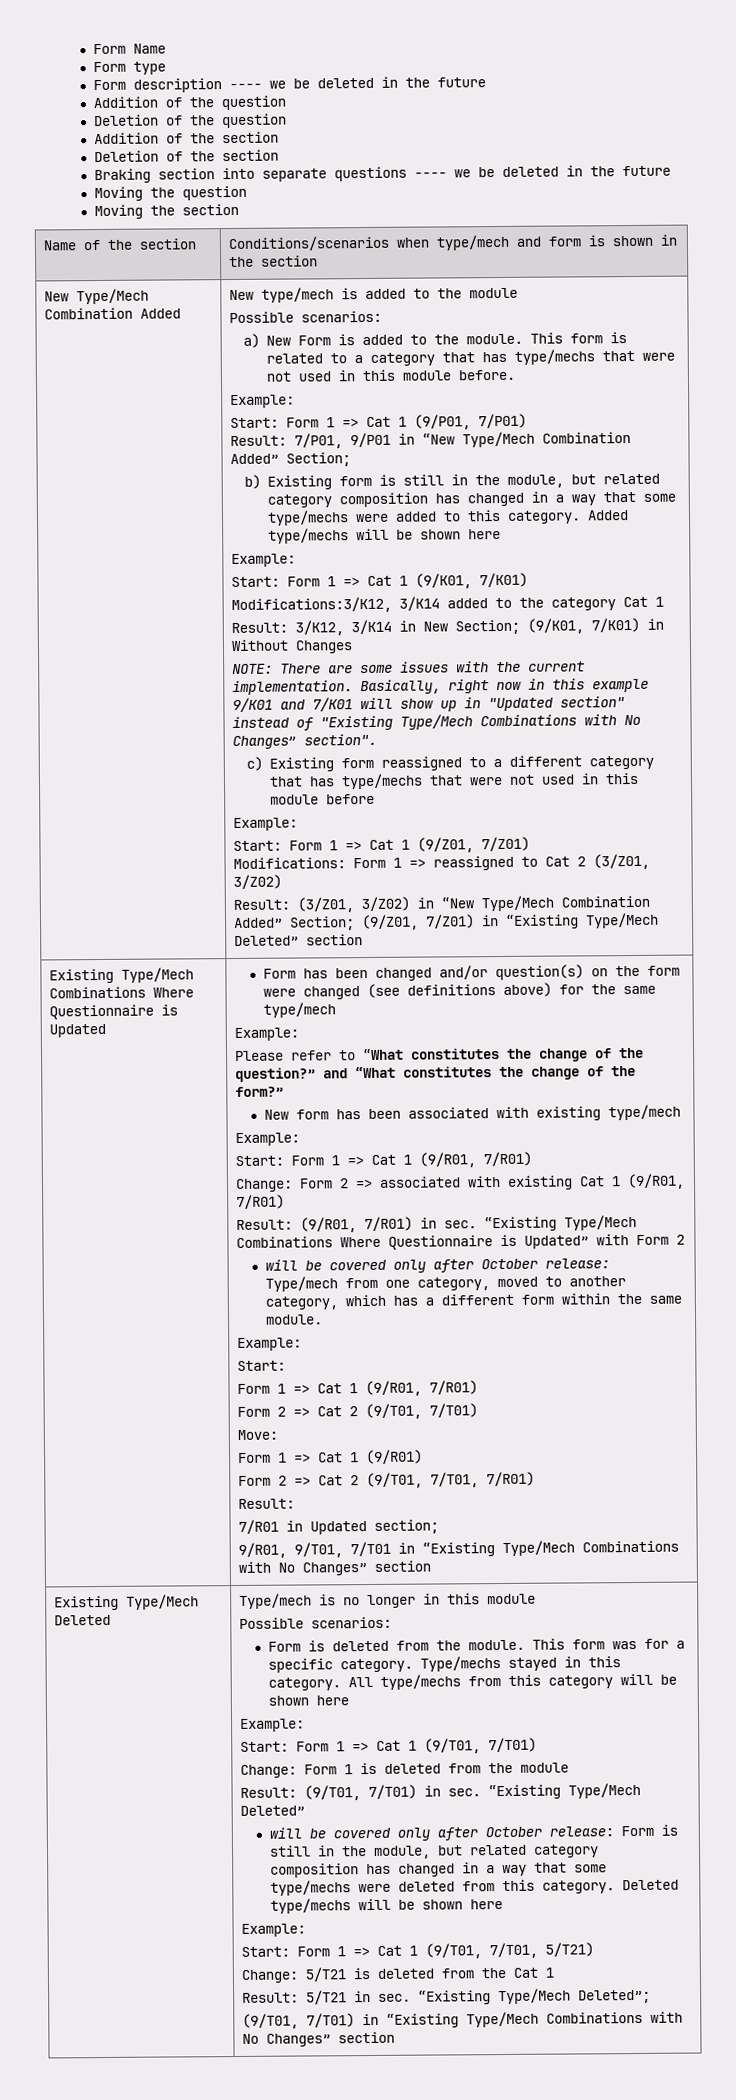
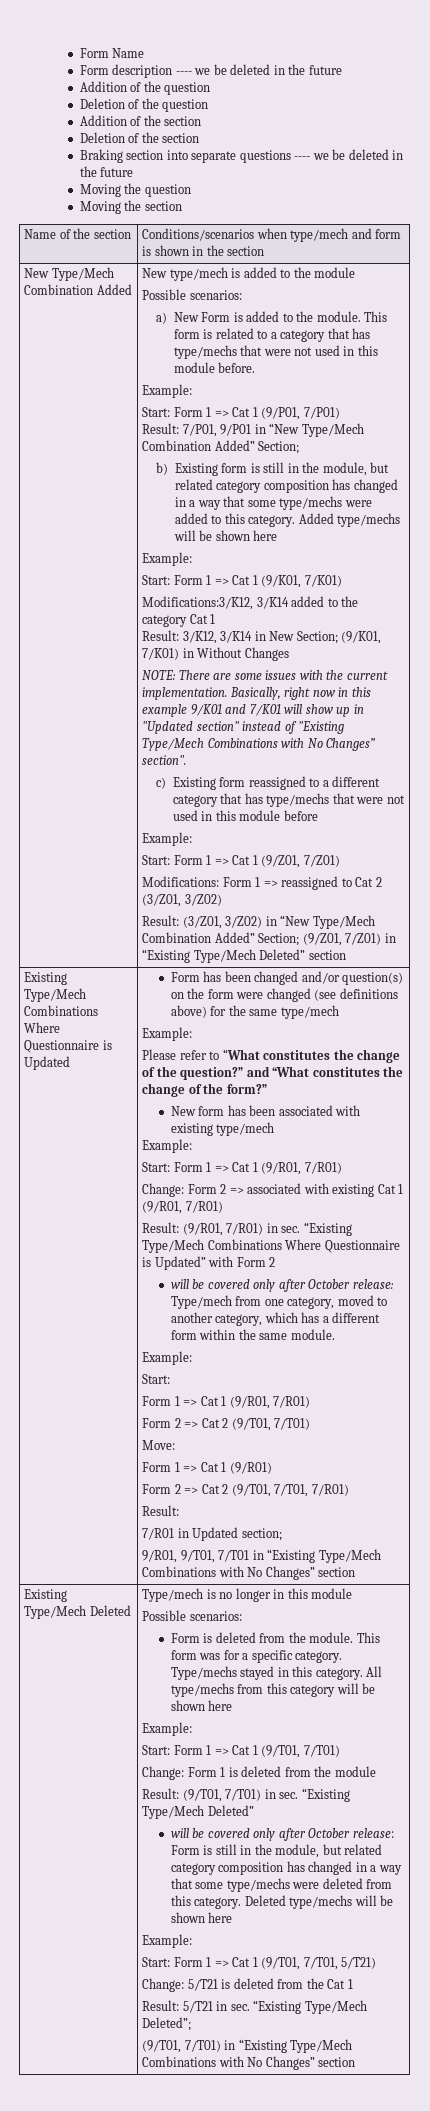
[92,61,166,75] // Form type -> (145, 53) none

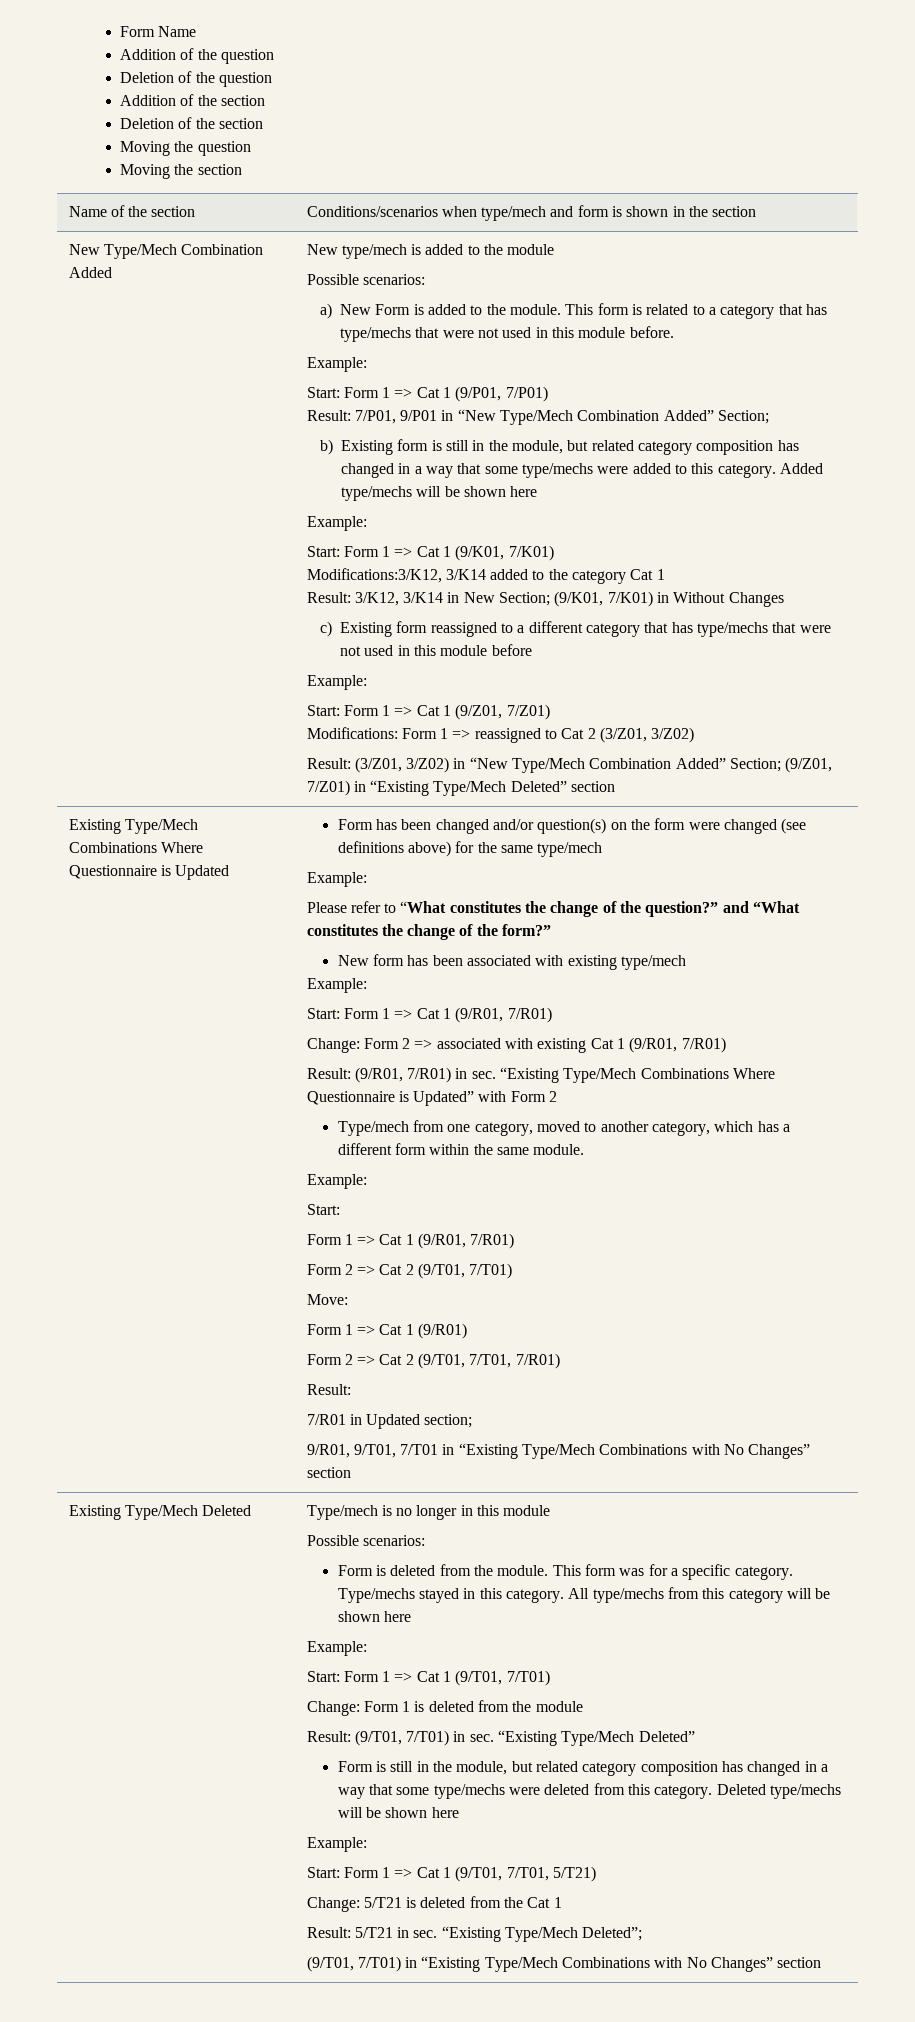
[79,64,342,78] // Form description ---- we be deleted in the future -> (197, 31) none
[79,149,404,163] [79,166,134,177] // Braking section into separate questions ---- we be deleted in the future -> (263, 123) none
[142,670,388,680] [142,687,371,700] [142,704,364,717] [142,721,345,734] [142,738,376,751] [142,755,187,765] // NOTE: There are some issues with the current implementation. Basically, right now in this example 9/K01 and 7/K01 will show up in "Updated section" instead of "Existing Type/Mech Combinations with No Changes” section". -> (784, 599) none
[170,1279,394,1292] will be covered only after October release: -> (558, 1096) none
[170,1828,394,1841] will be covered only after October release: -> (695, 1736) none

